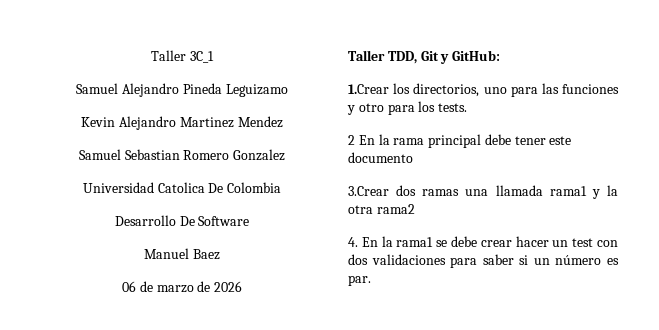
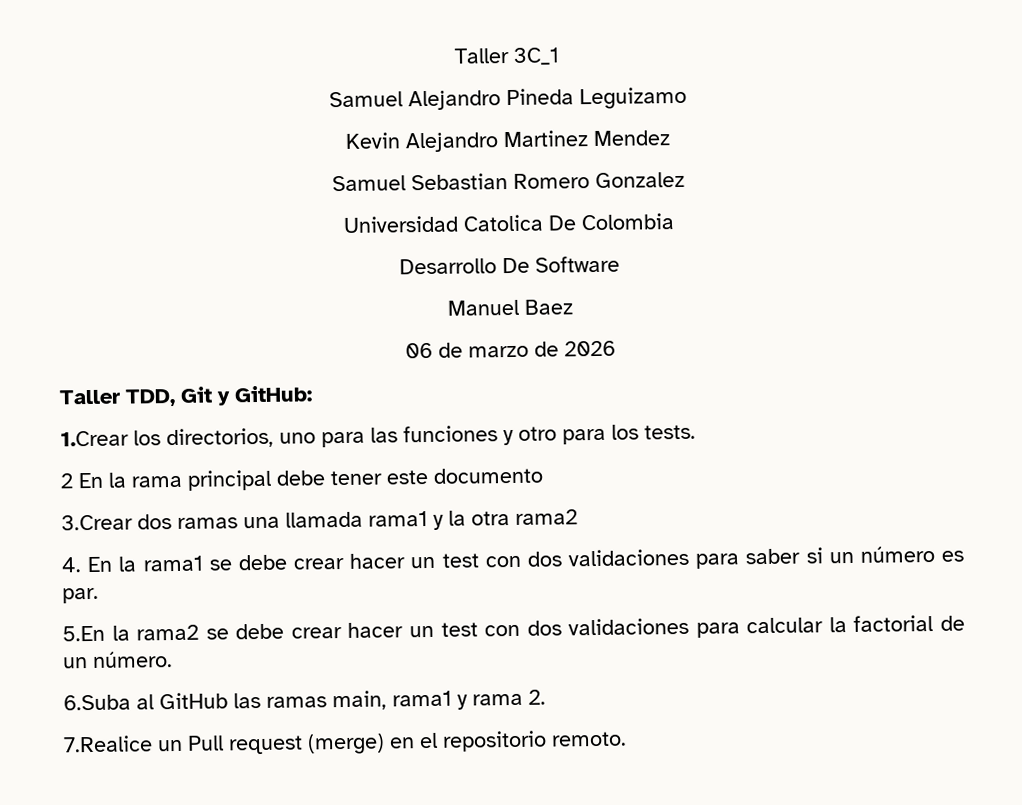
(371, 280) none -> [62,615,965,642] [62,651,173,669] [63,689,546,711] [63,730,627,755] // 5.En la rama2 se debe crear hacer un test con dos validaciones para calcular la factorial de un número. // 6.Suba al GitHub las ramas main, rama1 y rama 2. // 7.Realice un Pull request (merge) en el repositorio remoto.

